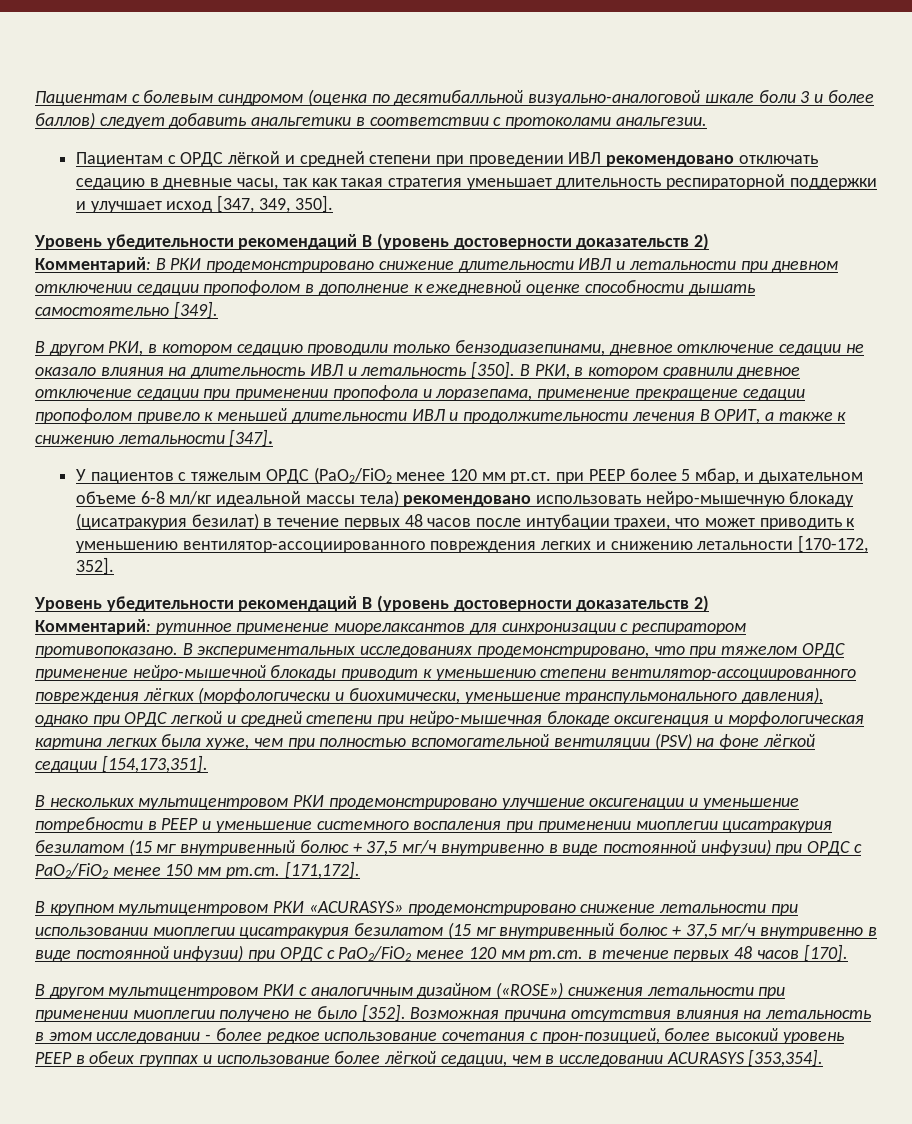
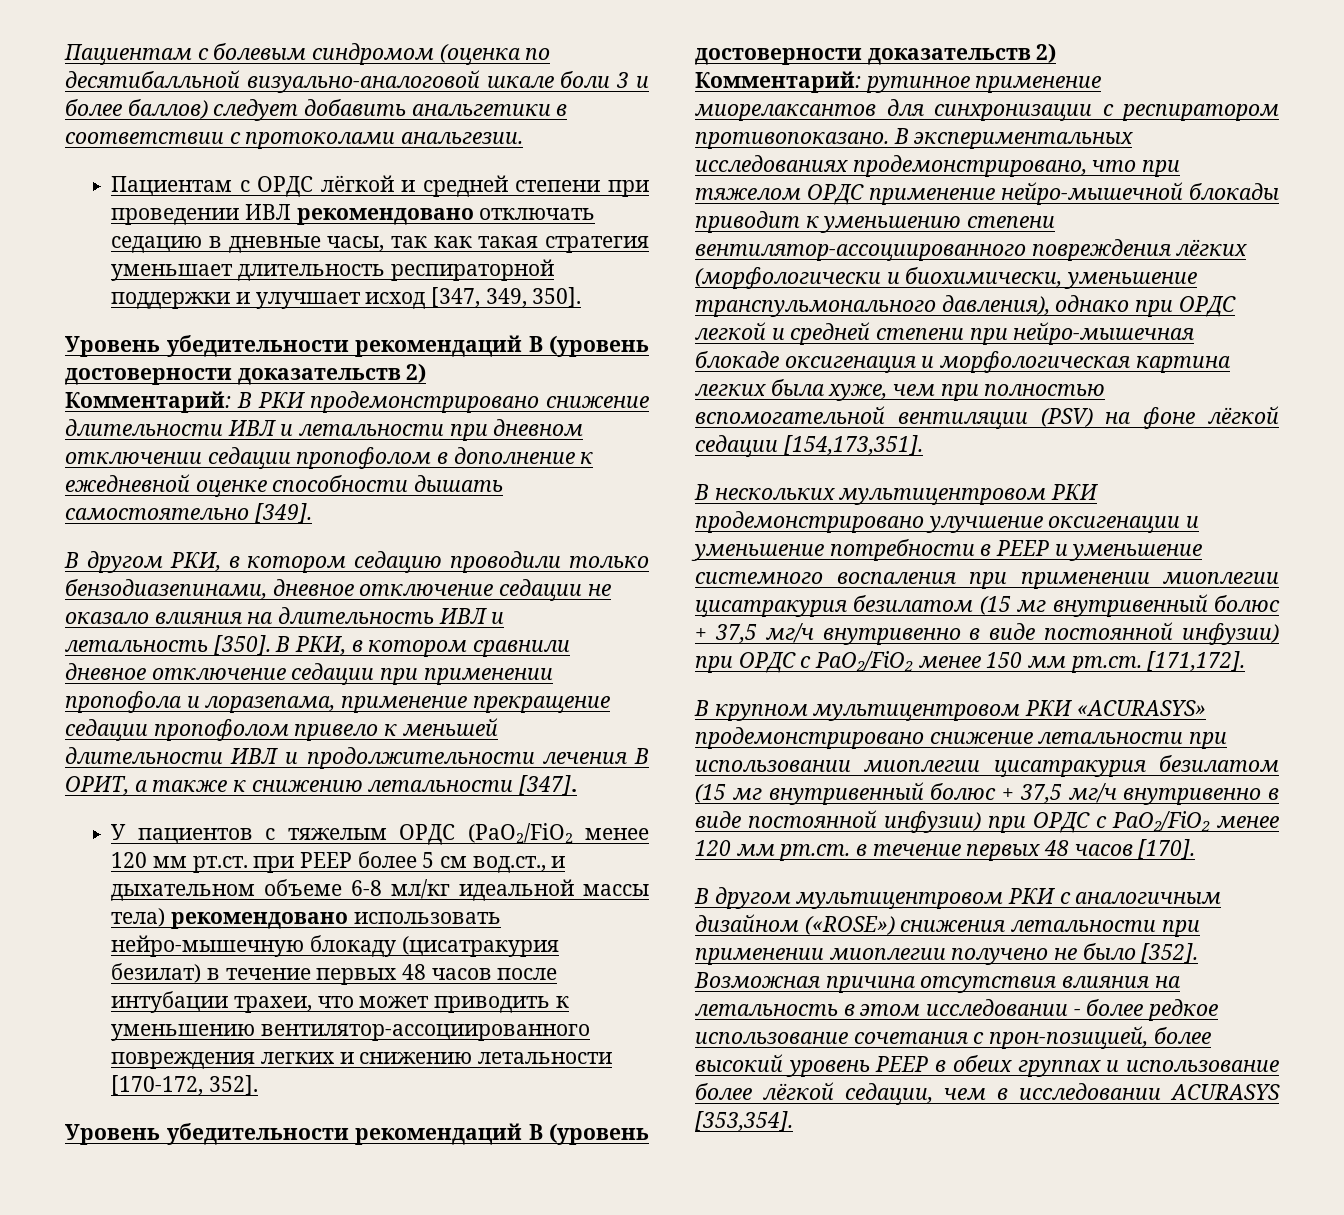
[695,468,740,484] мбар, -> [440,856,546,873] см вод.ст.,

